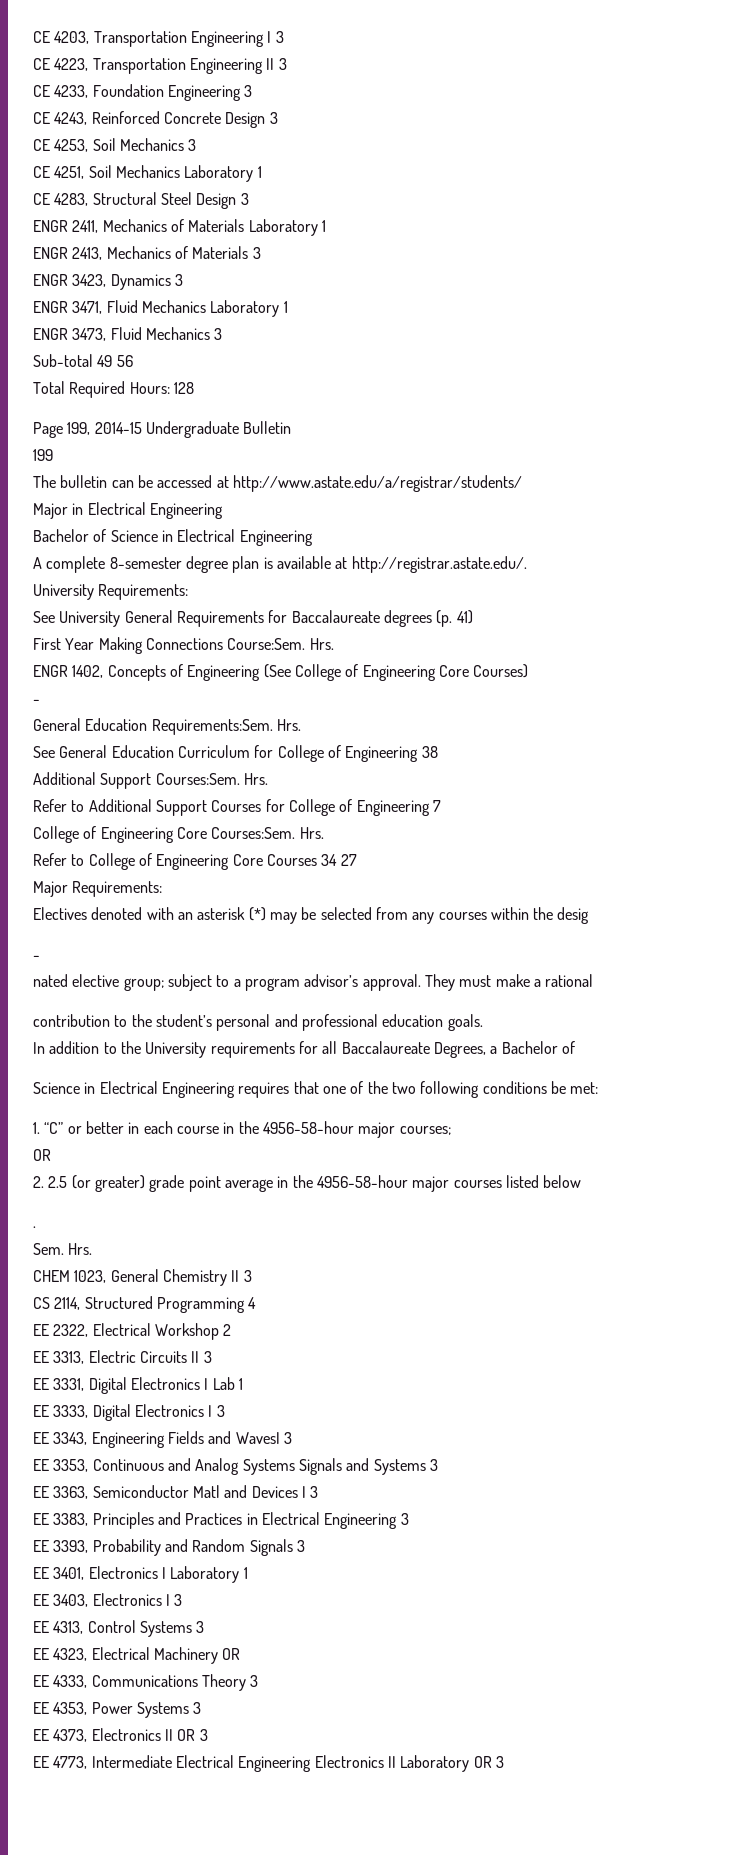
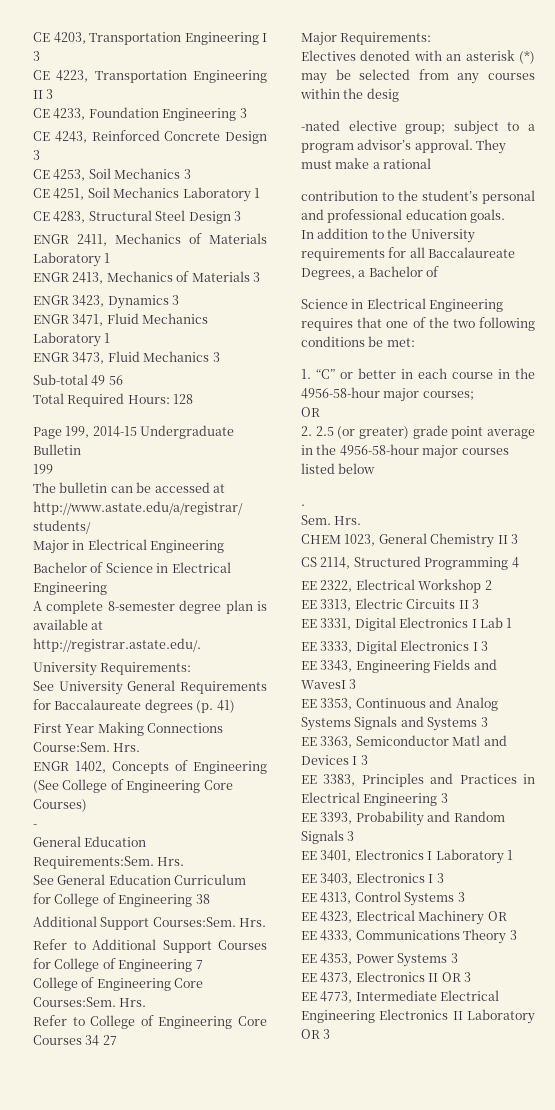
[33,955,40,960] [33,974,68,987] - // nated -> [301,120,340,131] -nated

